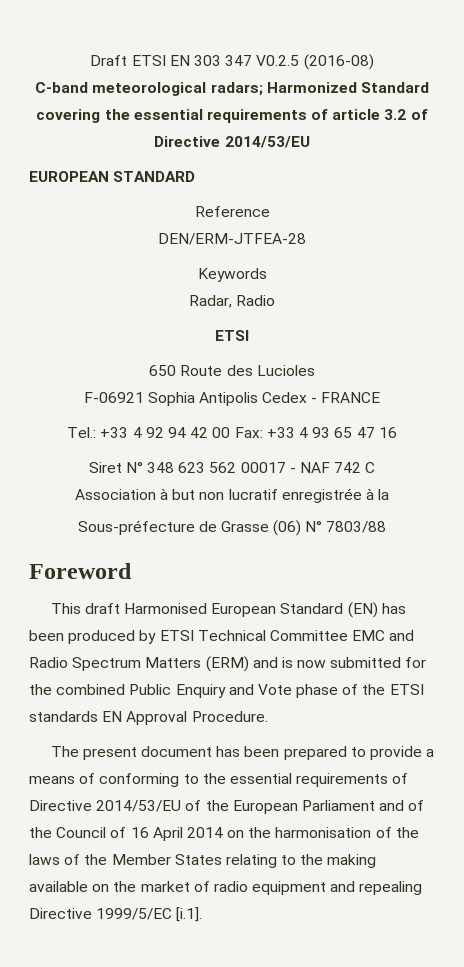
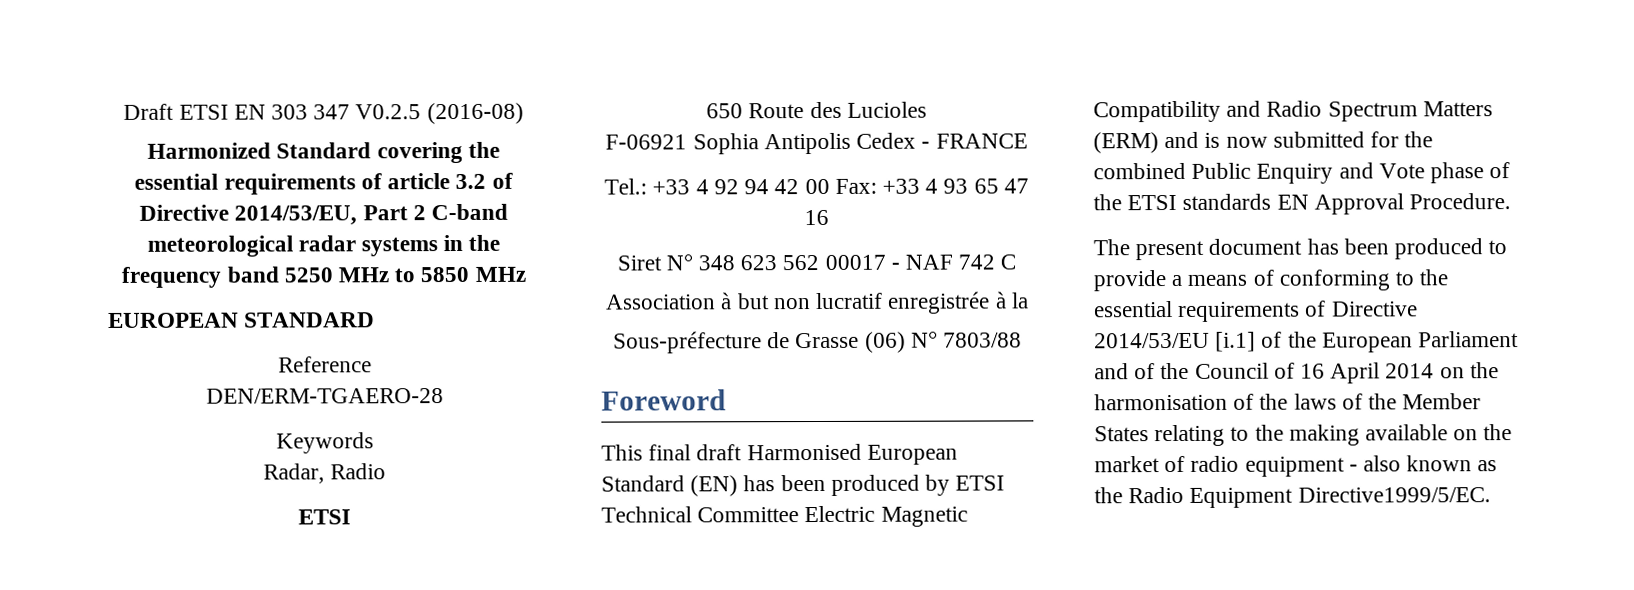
[35,82,263,96] C-band meteorological radars; -> (524, 113) none
[224,136,310,148] 2014/53/EU -> [234,203,508,226] [146,234,501,257] [121,266,526,288] 2014/53/EU, Part 2 C-band meteorological radar systems in the frequency band 5250 MHz to 5850 MHz
[158,233,306,245] DEN/ERM-JTFEA-28 -> [205,388,444,404] DEN/ERM-TGAERO-28
(81, 608) none -> [648,444,692,461] final
[352,630,386,641] EMC -> [804,505,968,527] [1093,100,1221,123] Electric Magnetic Compatibility
[283,746,347,760] prepared -> [1394,238,1484,260] produced
(182, 806) none -> [1215,331,1257,352] [i.1]
[330,881,423,895] [29,907,203,922] and repealing Directive 1999/5/EC [i.1]. -> [1348,455,1498,472] [1094,486,1491,508] - also known as the Radio Equipment Directive1999/5/EC.

